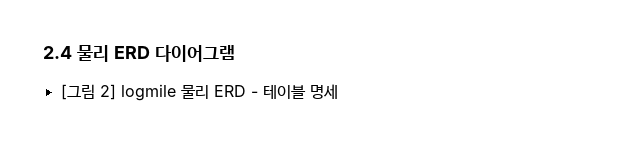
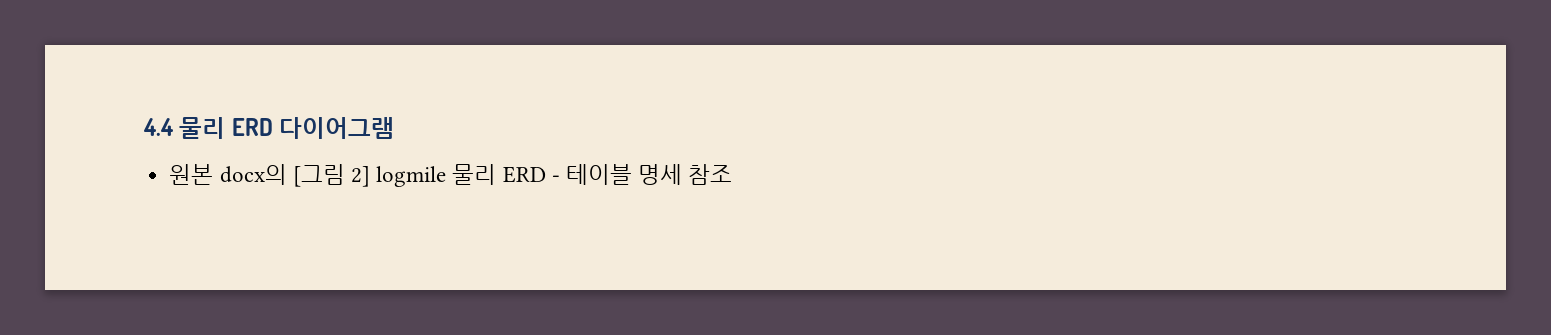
[43,46,72,59] 2.4 -> [143,118,174,136] 4.4
(235, 53) none -> [169,164,287,185] 원본 docx의
(338, 91) none -> [688,164,733,185] 참조

